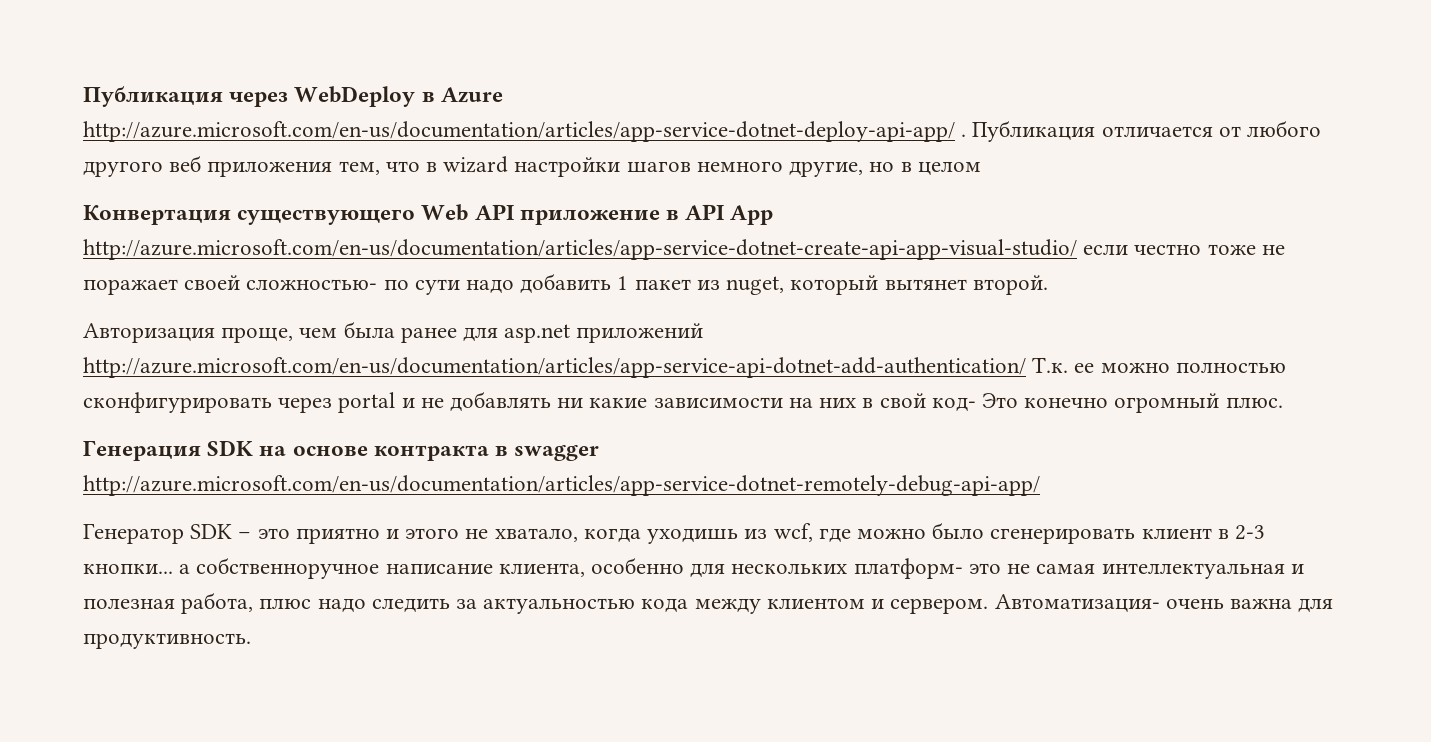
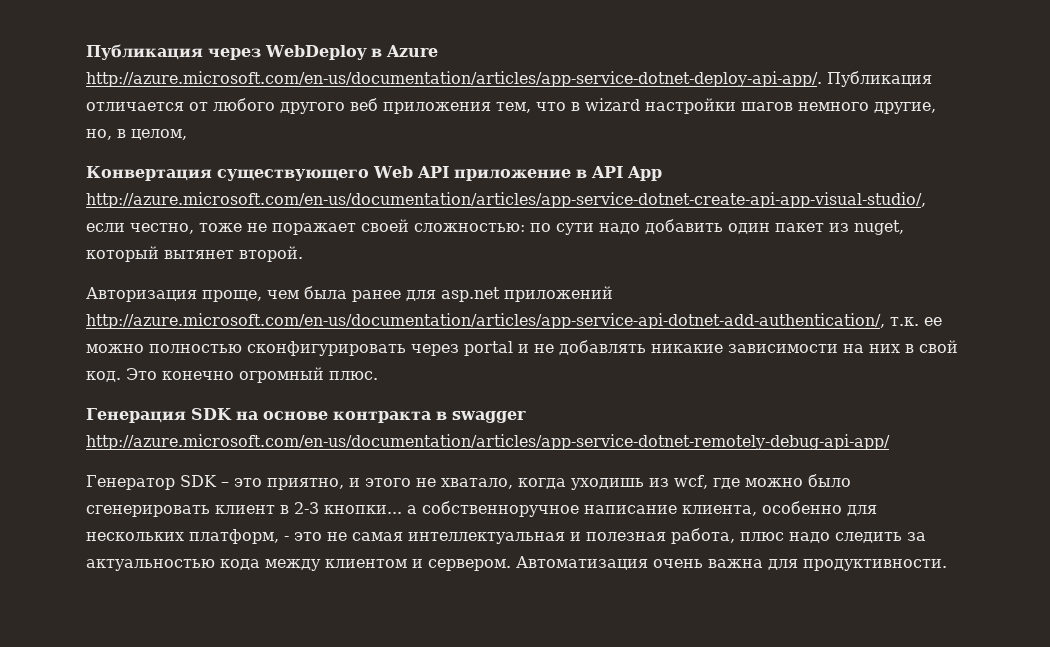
[83,121,967,142] http://azure.microsoft.com/en-us/documentation/articles/app-service-dotnet-deploy-api-app/ . -> [86,71,822,87] http://azure.microsoft.com/en-us/documentation/articles/app-service-dotnet-deploy-api-app/.
[869,161,981,176] но в целом -> [86,129,187,140] но, в целом,
[83,239,1202,260] http://azure.microsoft.com/en-us/documentation/articles/app-service-dotnet-create-api-app-visual-studio/ если честно -> [86,192,926,208] [86,223,194,234] http://azure.microsoft.com/en-us/documentation/articles/app-service-dotnet-create-api-app-visual-studio/, если честно,
[246,279,378,290] сложностью- -> [414,223,525,232] сложностью:
[617,276,629,290] 1 -> [728,223,770,234] один
[83,357,1069,378] http://azure.microsoft.com/en-us/documentation/articles/app-service-api-dotnet-add-authentication/ Т.к. -> [86,313,919,329] http://azure.microsoft.com/en-us/documentation/articles/app-service-api-dotnet-add-authentication/, т.к.
[557,398,648,408] ни какие -> [651,344,723,353] никакие
[931,397,976,412] код- -> [86,371,121,382] код.
[295,528,380,544] приятно -> [267,478,344,490] приятно,
[853,558,963,579] платформ- -> [189,529,289,544] платформ, -
[994,594,1160,613] Автоматизация- -> [516,556,648,570] Автоматизация
[83,633,251,649] продуктивность. -> [803,559,947,571] продуктивности.

